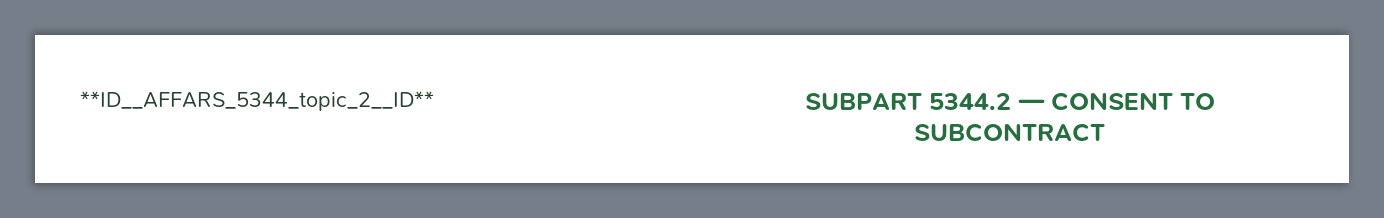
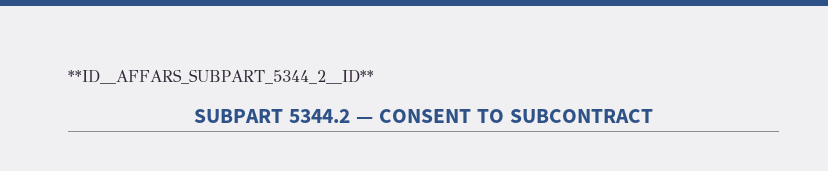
[80,91,434,111] **ID__AFFARS_5344_topic_2__ID** -> [68,69,374,84] **ID__AFFARS_SUBPART_5344_2__ID**

